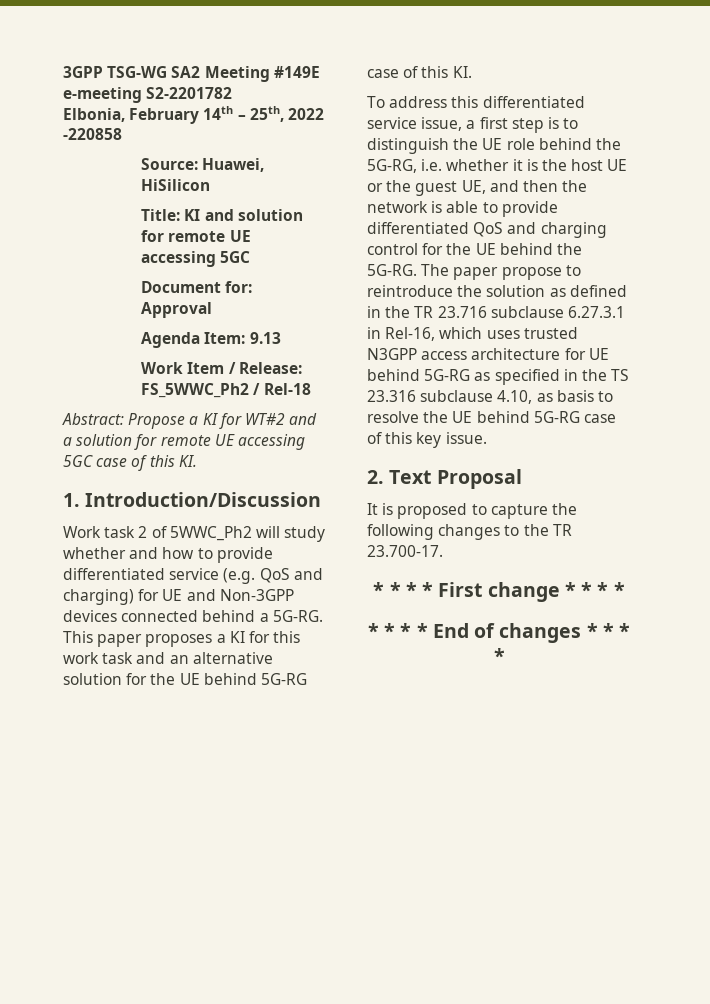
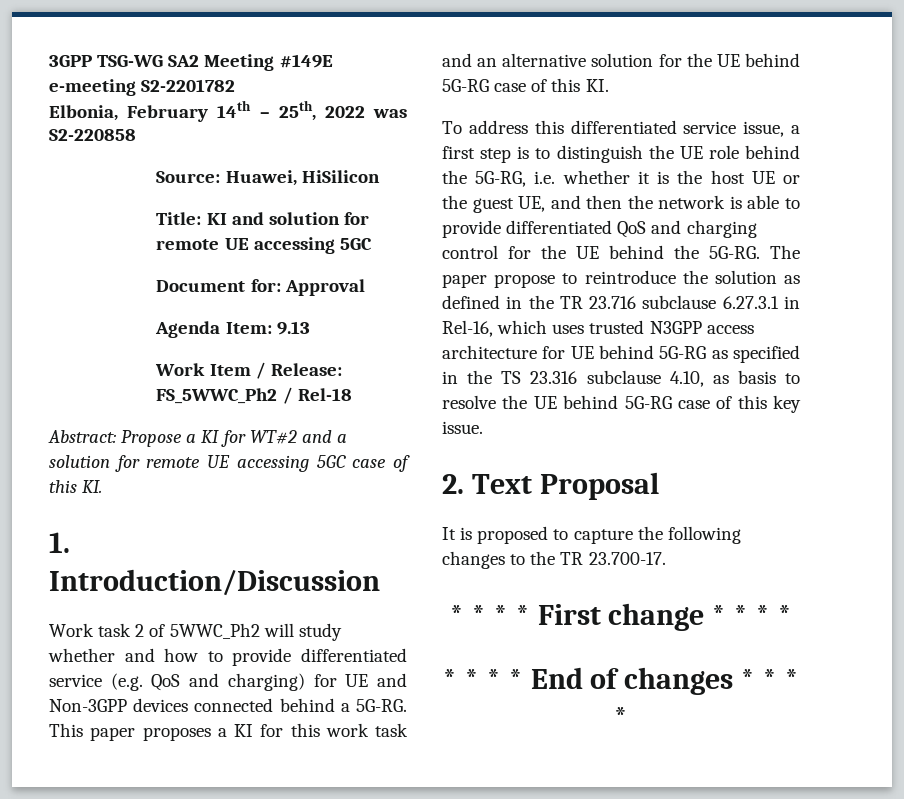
[63,128,122,140] -220858 -> [373,109,407,118] [49,129,136,141] was S2-220858

